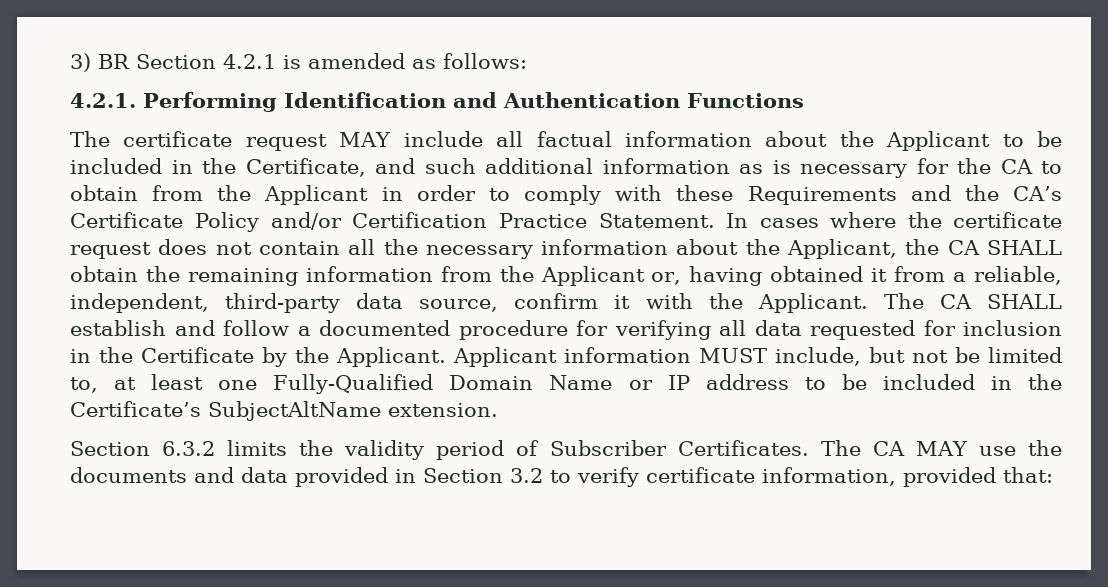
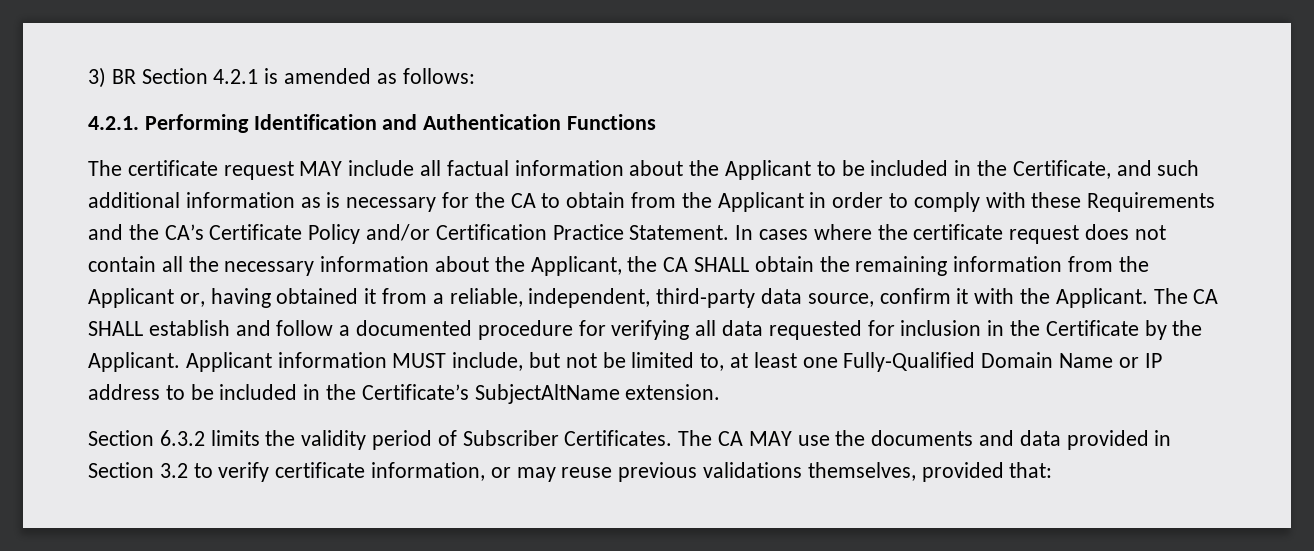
(896, 476) none -> [490,462,916,482] or may reuse previous validations themselves,

